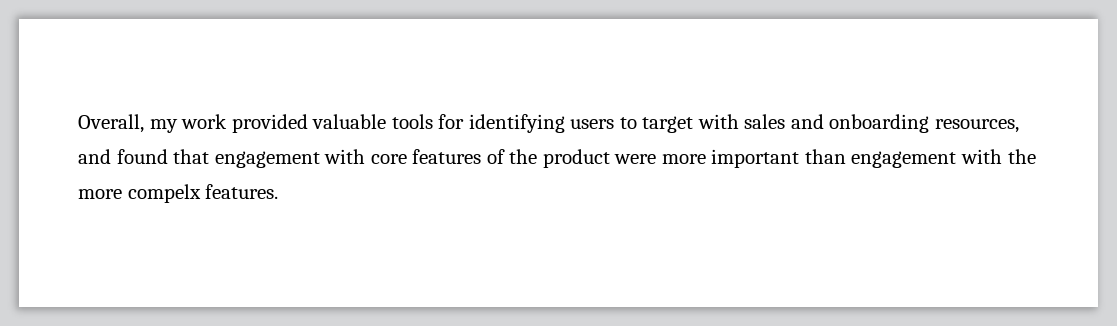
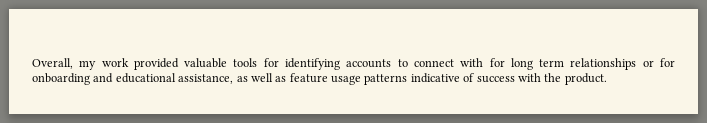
[570,114,1020,133] [78,149,1036,168] [78,184,279,203] users to target with sales and onboarding resources, and found that engagement with core features of the product were more important than engagement with the more compelx features. -> [346,58,675,70] [32,73,607,85] accounts to connect with for long term relationships or for onboarding and educational assistance, as well as feature usage patterns indicative of success with the product.

